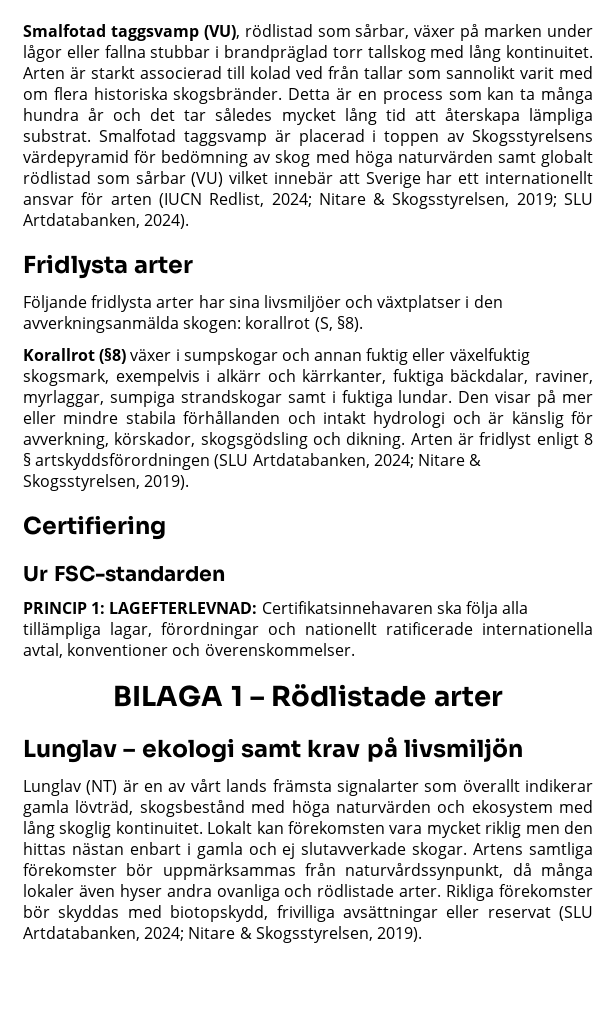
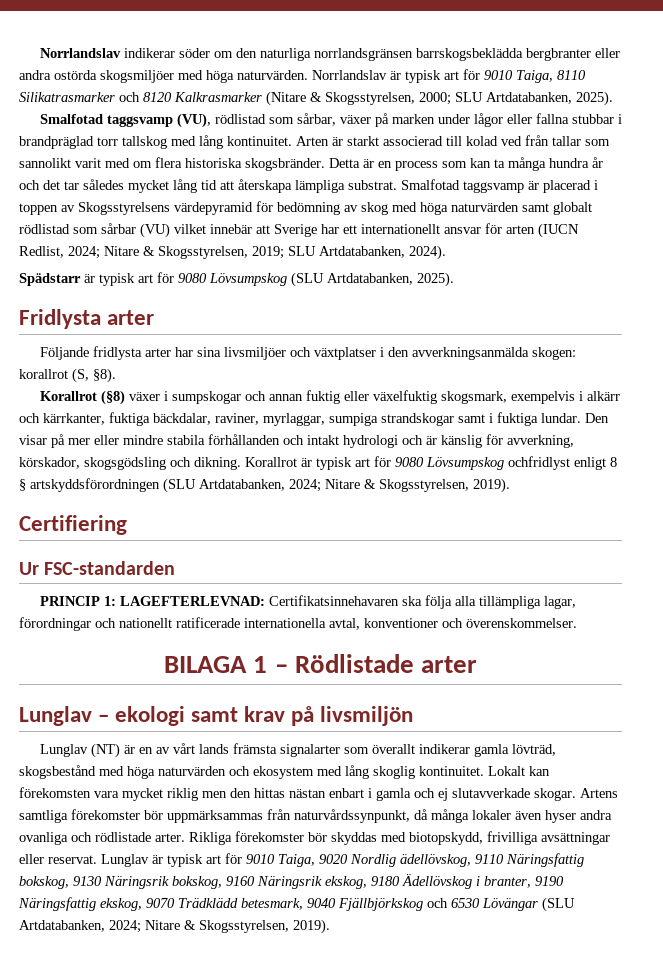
(23, 30) none -> [39,48,620,61] [19,69,586,83] [19,91,613,106] Norrlandslav indikerar söder om den naturliga norrlandsgränsen barrskogsbeklädda bergbranter eller andra ostörda skogsmiljöer med höga naturvärden. Norrlandslav är typisk art för 9010 Taiga, 8110 Silikatrasmarker och 8120 Kalkrasmarker (Nitare & Skogsstyrelsen, 2000; SLU Artdatabanken, 2025). //
(190, 221) none -> [19,272,454,287] // Spädstarr är typisk art för 9080 Lövsumpskog (SLU Artdatabanken, 2025).
[410,432,532,449] Arten är fridlyst -> [245,456,570,470] Korallrot är typisk art för 9080 Lövsumpskog ochfridlyst
[487,907,551,918] reservat -> [48,853,584,867] [19,874,564,889] [18,897,538,911] reservat. Lunglav är typisk art för 9010 Taiga, 9020 Nordlig ädellövskog, 9110 Näringsfattig bokskog, 9130 Näringsrik bokskog, 9160 Näringsrik ekskog, 9180 Ädellövskog i branter, 9190 Näringsfattig ekskog, 9070 Trädklädd betesmark, 9040 Fjällbjörkskog och 6530 Lövängar

